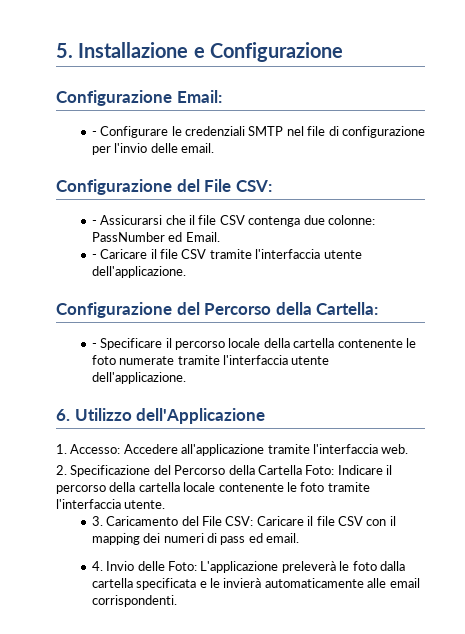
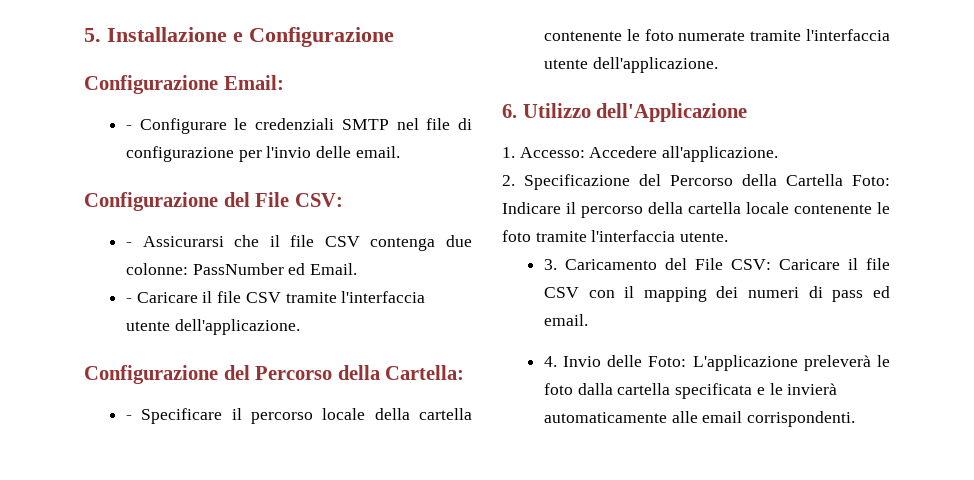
[181,444,409,456] all'applicazione tramite l'interfaccia web. -> [662,146,779,162] all'applicazione.

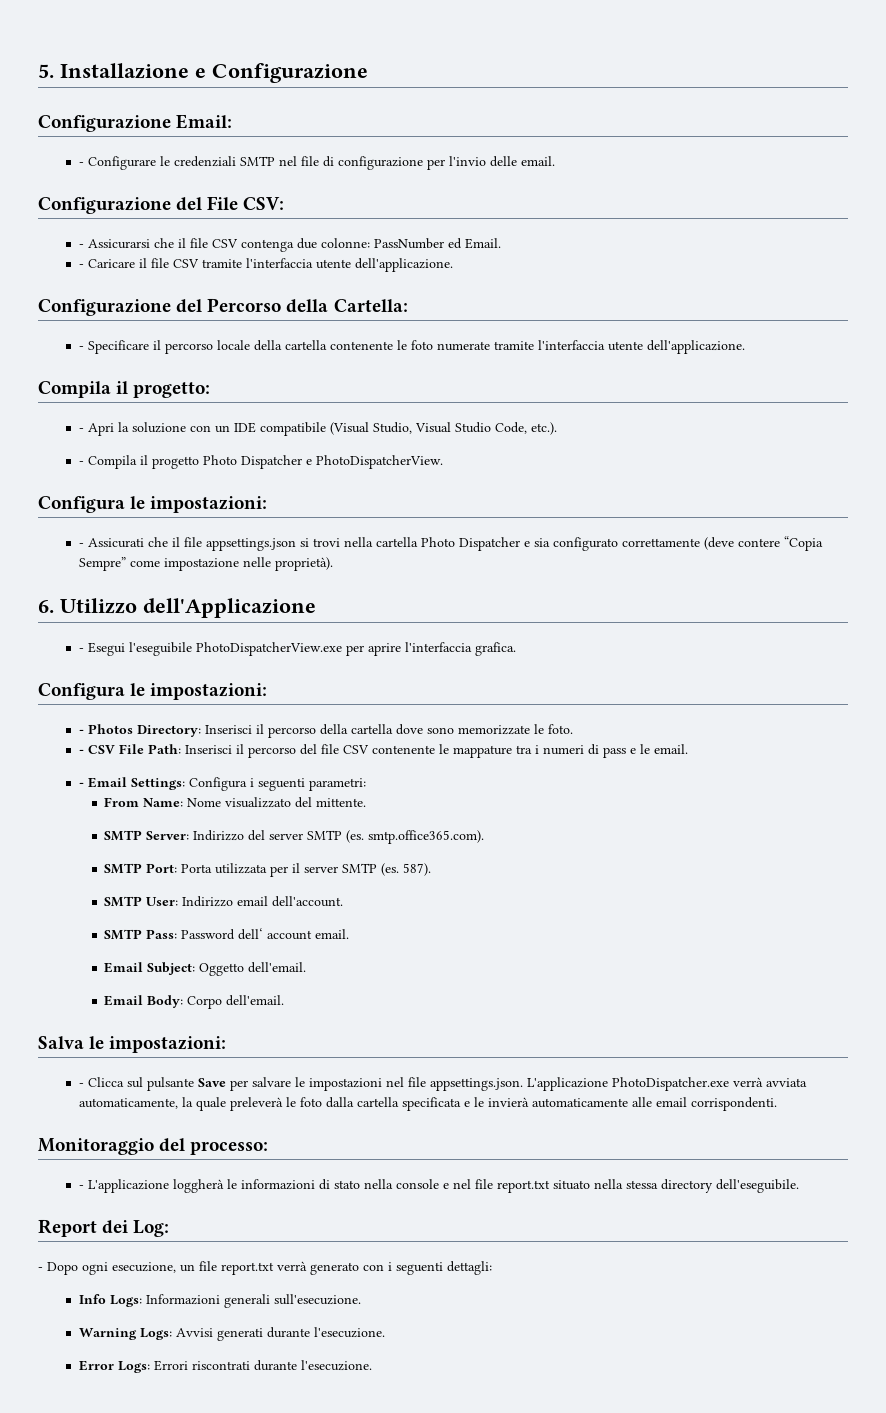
[502,103,748,122] [502,146,779,162] [502,174,890,190] [502,202,890,218] [502,230,729,242] [543,258,890,270] [543,286,739,302] 6. Utilizzo dell'Applicazione // 1. Accesso: Accedere all'applicazione. // 2. Specificazione del Percorso della Cartella Foto: Indicare il percorso della cartella locale contenente le foto tramite l'interfaccia utente. // 3. Caricamento del File CSV: Caricare il file CSV con il mapping dei -> [38,381,211,398] [78,422,557,436] [78,455,443,469] [38,496,268,513] [78,536,823,551] [78,557,333,571] [38,598,316,618] [78,642,516,656] [38,683,268,700] [78,724,573,738] [78,744,539,758] Compila il progetto: // - Apri la soluzione con un IDE compatibile (Visual Studio, Visual Studio Code, etc.). // - Compila il progetto Photo Dispatcher e PhotoDispatcherView. // Configura le impostazioni: // - Assicurati che il file appsettings.json si trovi nella cartella Photo Dispatcher e sia configurato correttamente (deve contere “Copia Sempre” come impostazione nelle proprietà). // 6. Utilizzo dell'Applicazione // - Esegui l'eseguibile PhotoDispatcherView.exe per aprire l'interfaccia grafica. // Configura le impostazioni: // - Photos Directory: Inserisci il percorso della cartella dove sono memorizzate le foto. // - CSV File Path: Inserisci il percorso del file CSV contenente le mappature tra i
[873,286,890,298] [543,314,588,326] [543,355,798,371] ed email. // 4. Invio delle Foto: L'applicazione -> [629,744,688,754] [78,777,366,791] [104,797,367,808] [104,830,485,844] [104,863,432,877] [104,896,344,907] [104,928,350,940] [104,962,307,976] [104,995,285,1009] [38,1036,227,1053] [78,1077,807,1091] [78,1097,226,1111] e le email. // - Email Settings: Configura i seguenti parametri: // From Name: Nome visualizzato del mittente. // SMTP Server: Indirizzo del server SMTP (es. smtp.office365.com). // SMTP Port: Porta utilizzata per il server SMTP (es. 587). // SMTP User: Indirizzo email dell'account. // SMTP Pass: Password dell‘ account email. // Email Subject: Oggetto dell'email. // Email Body: Corpo dell'email. // Salva le impostazioni: // - Clicca sul pulsante Save per salvare le impostazioni nel file appsettings.json. L'applicazione PhotoDispatcher.exe verrà avviata automaticamente, la quale
(856, 419) none -> [38,1138,269,1155] [78,1179,799,1193] [38,1219,170,1237] [38,1261,492,1275] [78,1294,361,1308] [78,1327,385,1341] [78,1360,372,1373] // Monitoraggio del processo: // - L'applicazione loggherà le informazioni di stato nella console e nel file report.txt situato nella stessa directory dell'eseguibile. // Report dei Log: // - Dopo ogni esecuzione, un file report.txt verrà generato con i seguenti dettagli: // Info Logs: Informazioni generali sull'esecuzione. // Warning Logs: Avvisi generati durante l'esecuzione. // Error Logs: Errori riscontrati durante l'esecuzione.

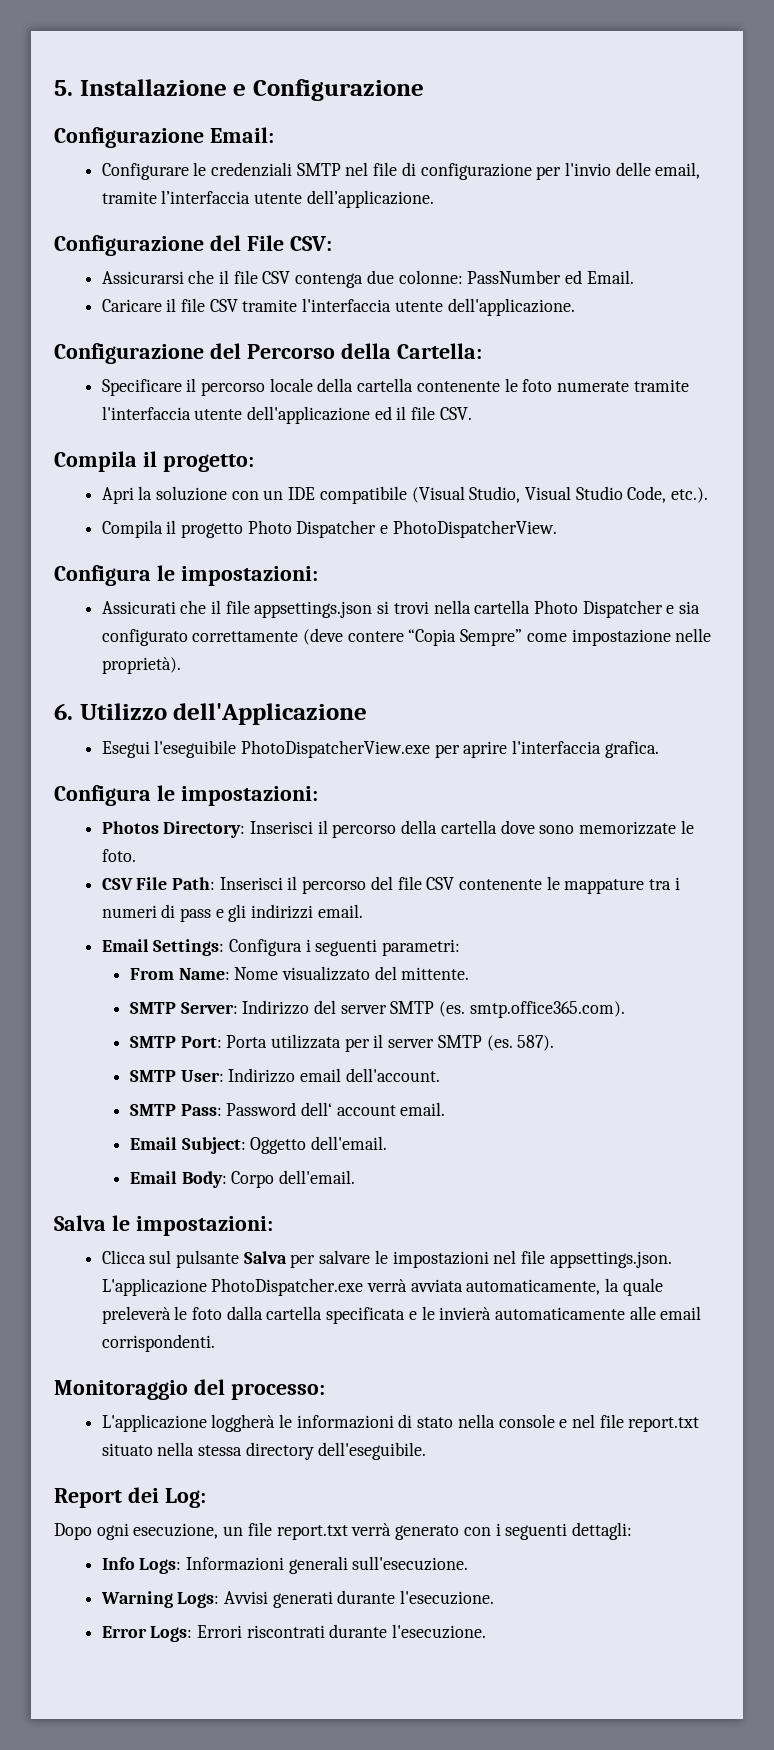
[78,162,84,166] - -> (274, 135) none
[520,156,555,166] email. -> [655,162,701,179] [101,190,434,208] email, tramite l’interfaccia utente dell’applicazione.
[78,244,84,248] - -> (332, 243) none
[78,264,84,268] - -> (634, 277) none
[78,346,84,350] - -> (482, 351) none
[646,340,745,354] dell'applicazione. -> [246,406,472,424] dell'applicazione ed il file CSV.
[78,428,84,432] - -> (254, 463) none
[78,461,84,465] - -> (709, 495) none
[78,543,84,547] - -> (318, 576) none
[78,648,84,652] - -> (368, 714) none
[78,729,84,734] - -> (318, 796) none
[78,749,84,754] - -> (136, 855) none
[639,744,688,754] [78,782,84,787] le email. // - -> [228,904,363,922] gli indirizzi email. //
[78,1083,84,1087] - -> (273, 1226) none
[197,1078,226,1087] Save -> [243,1251,287,1264] Salva
[78,1185,84,1189] - -> (325, 1391) none
[38,1267,43,1271] - -> (206, 1498) none

